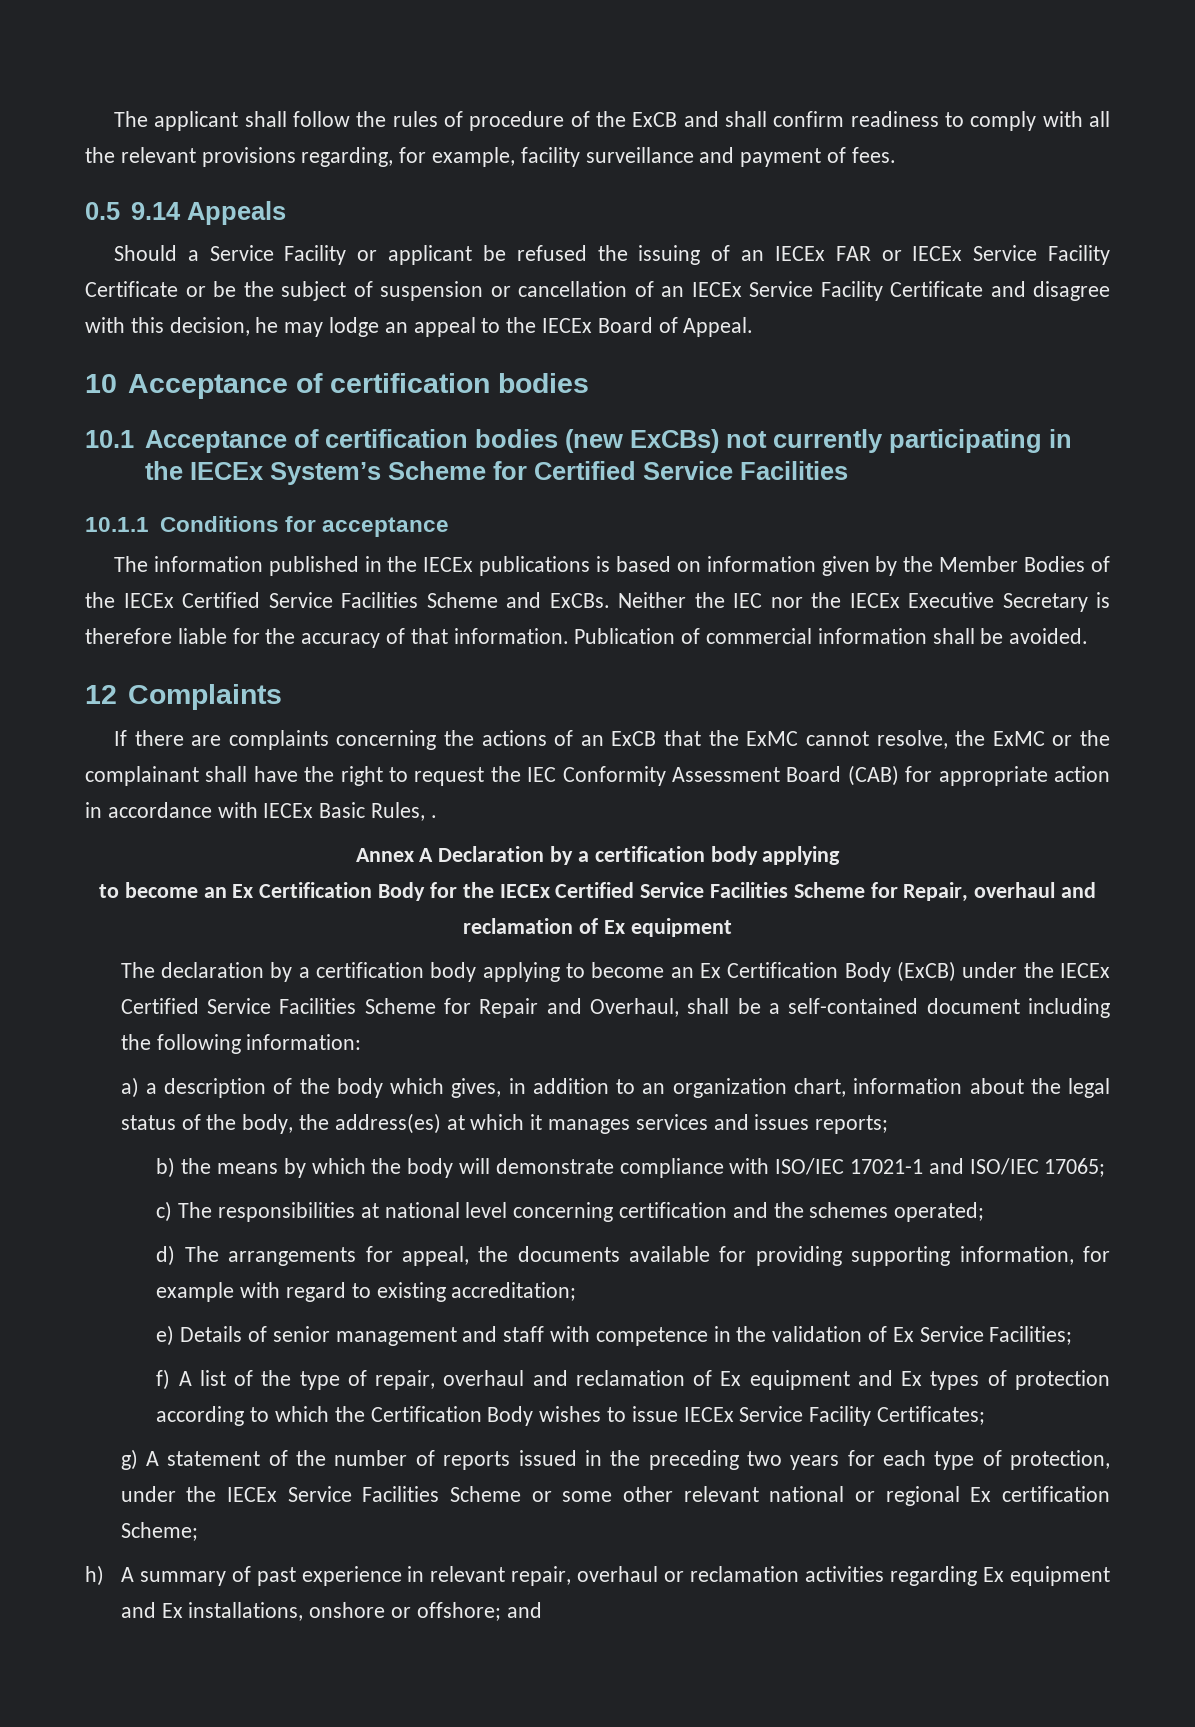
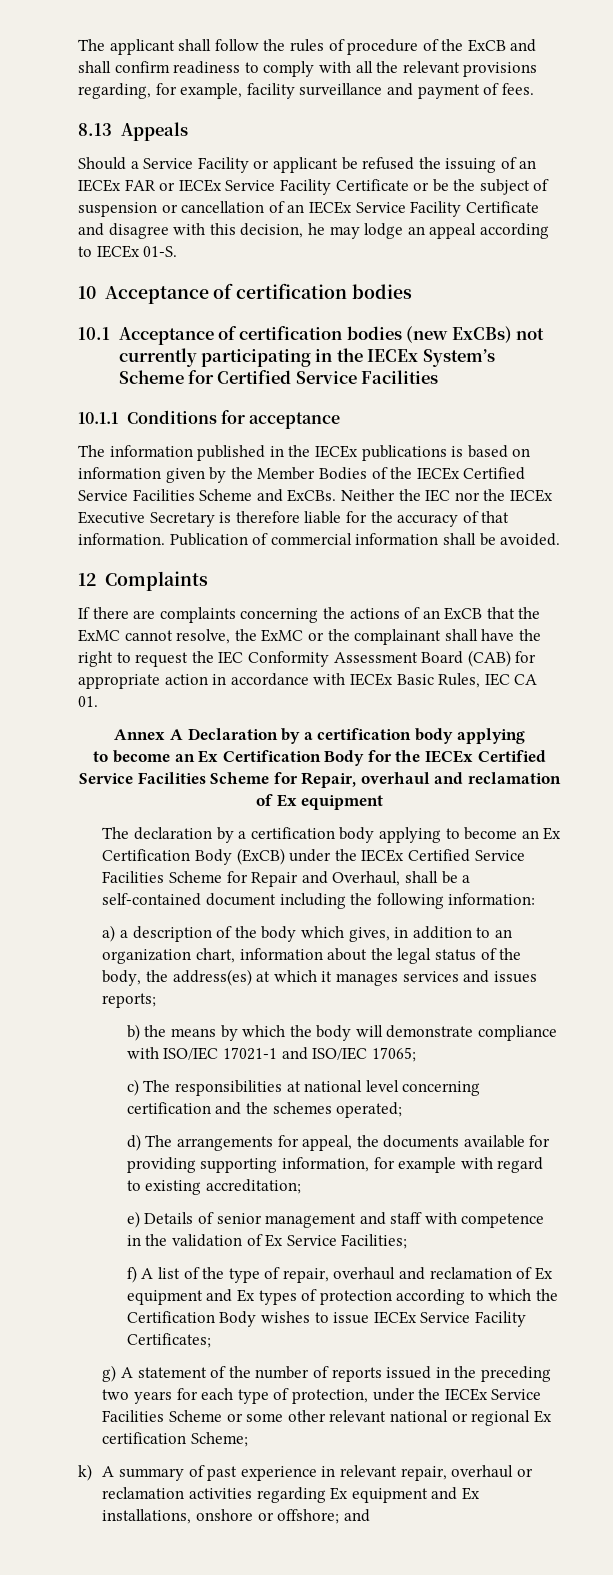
[85,202,181,220] 0.5 9.14 -> [78,123,112,136] 8.13
[481,317,754,337] to the IECEx Board of Appeal. -> [479,223,549,239] [78,245,178,258] according to IECEx 01-S.
[430,815,437,818] . -> [484,673,538,686] [78,696,98,707] IEC CA 01.
[85,1565,104,1586] h) -> [78,1464,92,1481] k)

